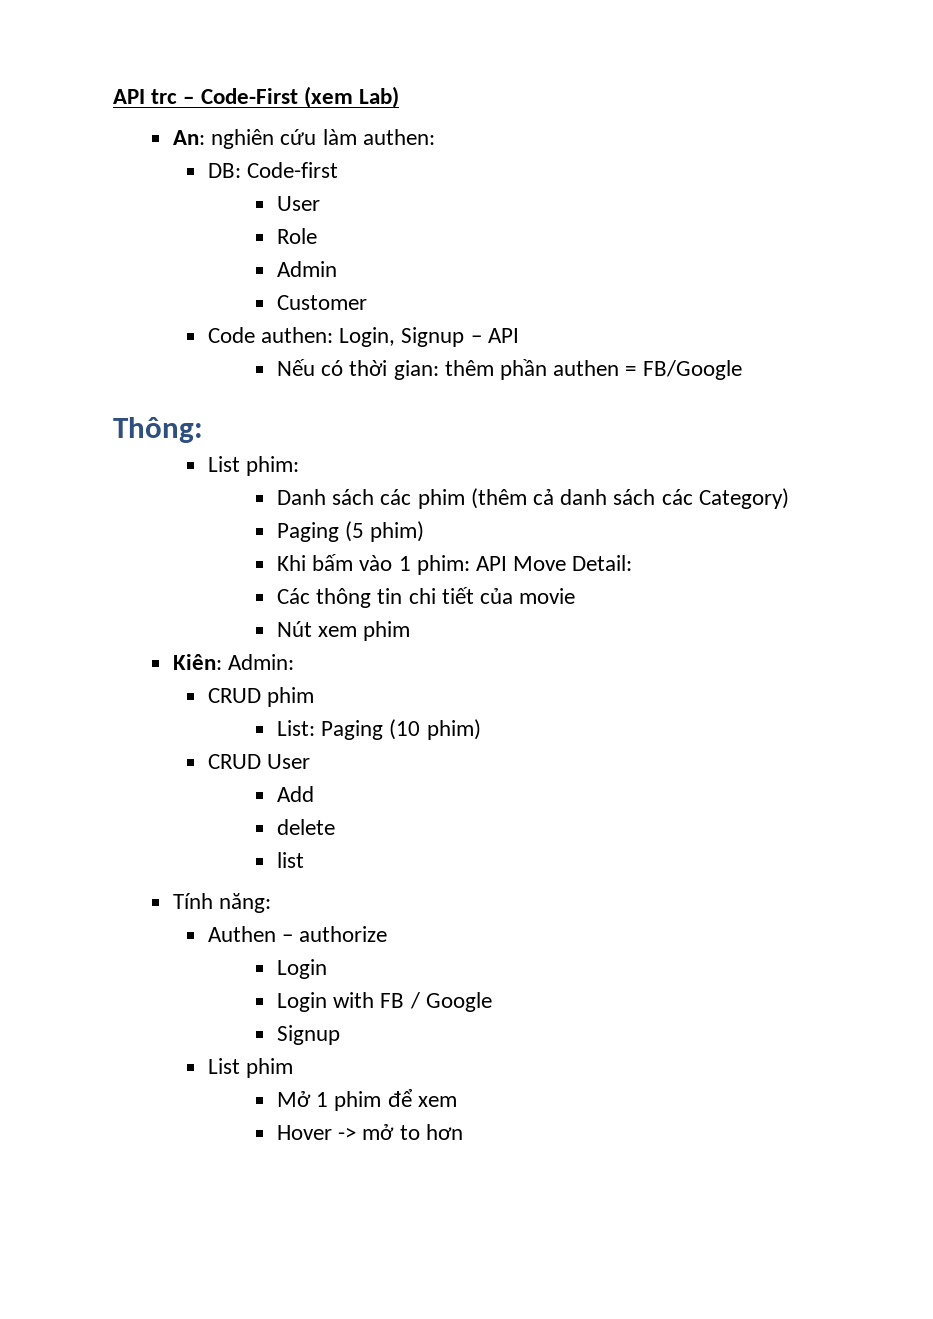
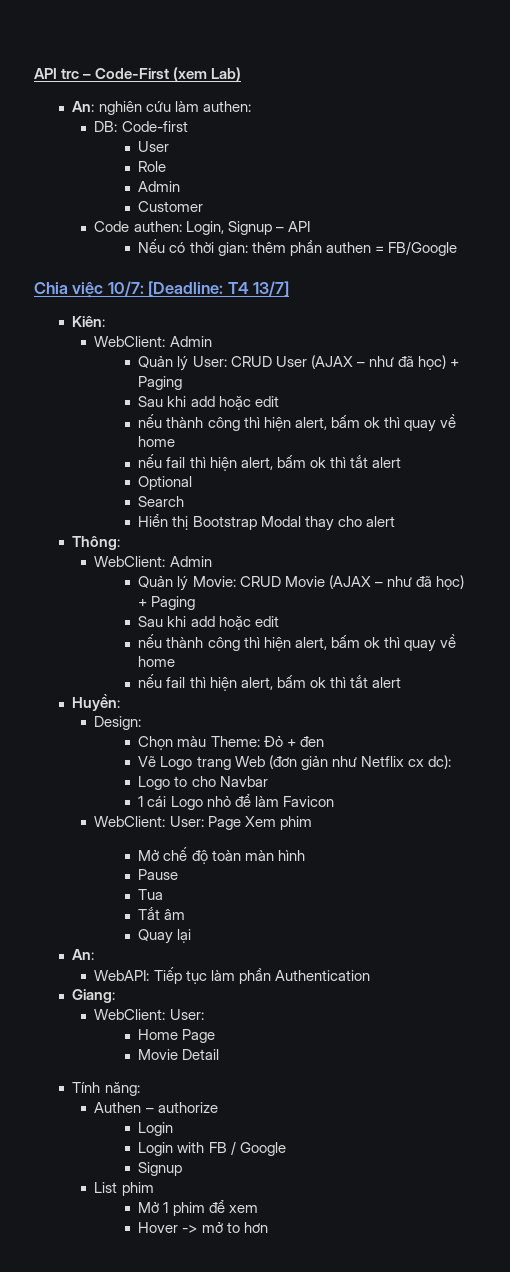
[113,417,203,443] [207,456,299,476] [277,488,789,509] [277,521,425,542] [277,554,633,575] [277,587,576,608] [277,621,411,641] [172,654,295,670] [207,687,314,707] [277,719,481,740] [207,754,310,769] [277,786,315,802] [277,819,336,835] [277,852,305,868] Thông: // List phim: // Danh sách các phim (thêm cả danh sách các Category) // Paging (5 phim) // Khi bấm vào 1 phim: API Move Detail: // Các thông tin chi tiết của movie // Nút xem phim // Kiên: Admin: // CRUD phim // List: Paging (10 phim) // CRUD User // Add // delete // list -> [34,281,290,298] [72,316,106,327] [94,336,212,347] [138,355,459,371] [138,376,183,390] [138,396,279,410] [138,414,456,432] [138,436,176,447] [138,454,401,471] [138,476,193,490] [138,496,185,507] [138,514,395,531] [72,536,121,550] [94,556,212,567] [138,575,464,591] [138,596,196,610] [138,616,279,630] [138,634,456,652] [138,656,176,667] [138,674,401,691] [72,694,121,711] [94,716,142,730] [138,736,324,750] [138,755,451,770] [138,776,268,790] [138,794,334,810] [94,816,312,830] [138,847,305,864] [138,869,179,880] [138,889,164,900] [138,907,186,920] [138,929,192,944] [72,949,95,960] [94,967,370,984] [72,989,116,1003] [94,1009,204,1020] [138,1029,216,1043] [138,1049,220,1060] Chia việc 10/7: [Deadline: T4 13/7] // Kiên: // WebClient: Admin // Quản lý User: CRUD User (AJAX – như đã học) + Paging // Sau khi add hoặc edit // nếu thành công thì hiện alert, bấm ok thì quay về home // nếu fail thì hiện alert, bấm ok thì tắt alert // Optional // Search // Hiển thị Bootstrap Modal thay cho alert // Thông: // WebClient: Admin // Quản lý Movie: CRUD Movie (AJAX – như đã học) + Paging // Sau khi add hoặc edit // nếu thành công thì hiện alert, bấm ok thì quay về home // nếu fail thì hiện alert, bấm ok thì tắt alert // Huyền: // Design: // Chọn màu Theme: Đỏ + đen // Vẽ Logo trang Web (đơn giản như Netflix cx dc): // Logo to cho Navbar // 1 cái Logo nhỏ để làm Favicon // WebClient: User: Page Xem phim // Mở chế độ toàn màn hình // Pause // Tua // Tắt âm // Quay lại // An: // WebAPI: Tiếp tục làm phần Authentication // Giang: // WebClient: User: // Home Page // Movie Detail

